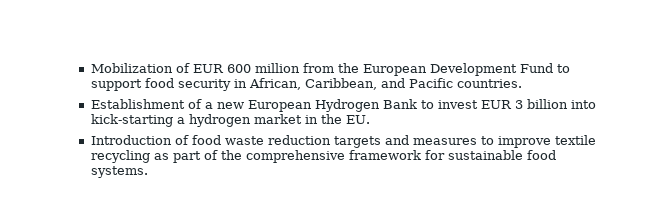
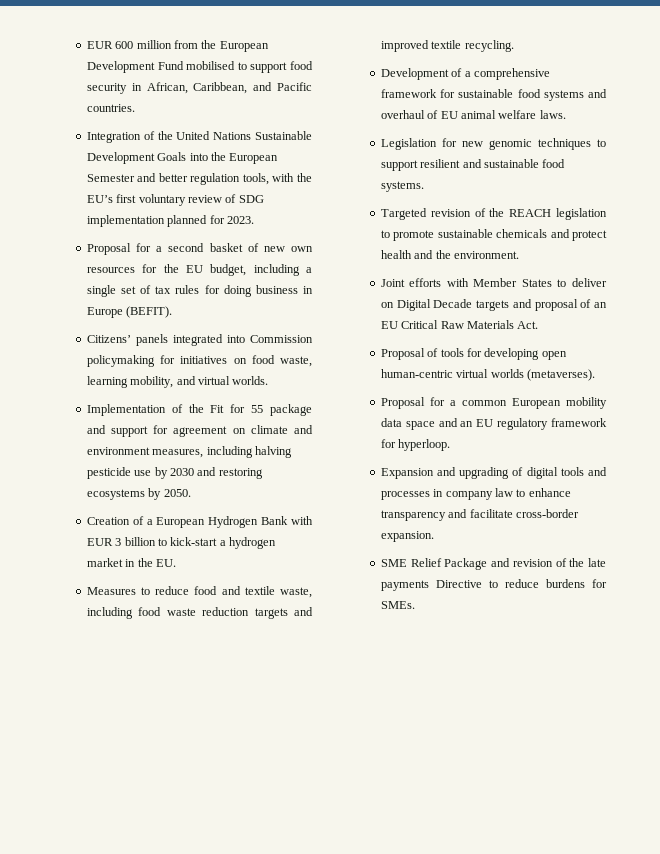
[90,63,190,73] Mobilization of -> (86, 45) none
(553, 68) none -> [186,61,236,70] mobilised
[90,99,244,109] Establishment of a new -> [86,131,312,143] [86,152,279,164] [86,173,312,185] [86,194,264,206] [86,215,255,227] [86,243,313,255] [86,264,312,276] [86,285,313,297] [86,306,173,318] [86,334,313,346] [86,355,312,367] [86,376,269,388] [86,404,312,416] [86,425,313,437] [86,446,293,458] [86,467,263,479] [86,488,191,500] [86,516,153,525] Integration of the United Nations Sustainable Development Goals into the European Semester and better regulation tools, with the EU’s first voluntary review of SDG implementation planned for 2023. // Proposal for a second basket of new own resources for the EU budget, including a single set of tax rules for doing business in Europe (BEFIT). // Citizens’ panels integrated into Commission policymaking for initiatives on food waste, learning mobility, and virtual worlds. // Implementation of the Fit for 55 package and support for agreement on climate and environment measures, including halving pesticide use by 2030 and restoring ecosystems by 2050. // Creation of a
[420,100,478,109] to invest -> [291,516,313,525] with
[570,100,596,109] [90,114,173,127] into kick-starting -> [158,537,218,546] to kick-start
[90,135,189,145] Introduction of -> [86,586,312,598] [86,607,133,619] Measures to reduce food and textile waste, including
[412,135,596,148] [90,150,242,163] measures to improve textile recycling as part of the -> [380,40,514,52] [380,68,471,80] improved textile recycling. // Development of a
[90,166,148,178] systems. -> [543,89,607,101] [380,110,566,119] [380,138,606,150] [380,159,566,171] [380,181,424,192] [380,208,607,220] [380,229,607,241] [380,250,520,259] [380,278,607,287] [380,299,607,311] [380,320,539,329] [380,348,567,360] [380,369,596,381] [380,397,607,409] [380,418,607,430] [380,439,451,451] [380,467,607,479] [380,488,571,500] [380,509,580,521] [380,531,434,542] [380,558,606,570] [380,579,607,591] [380,601,415,609] systems and overhaul of EU animal welfare laws. // Legislation for new genomic techniques to support resilient and sustainable food systems. // Targeted revision of the REACH legislation to promote sustainable chemicals and protect health and the environment. // Joint efforts with Member States to deliver on Digital Decade targets and proposal of an EU Critical Raw Materials Act. // Proposal of tools for developing open human-centric virtual worlds (metaverses). // Proposal for a common European mobility data space and an EU regulatory framework for hyperloop. // Expansion and upgrading of digital tools and processes in company law to enhance transparency and facilitate cross-border expansion. // SME Relief Package and revision of the late payments Directive to reduce burdens for SMEs.

